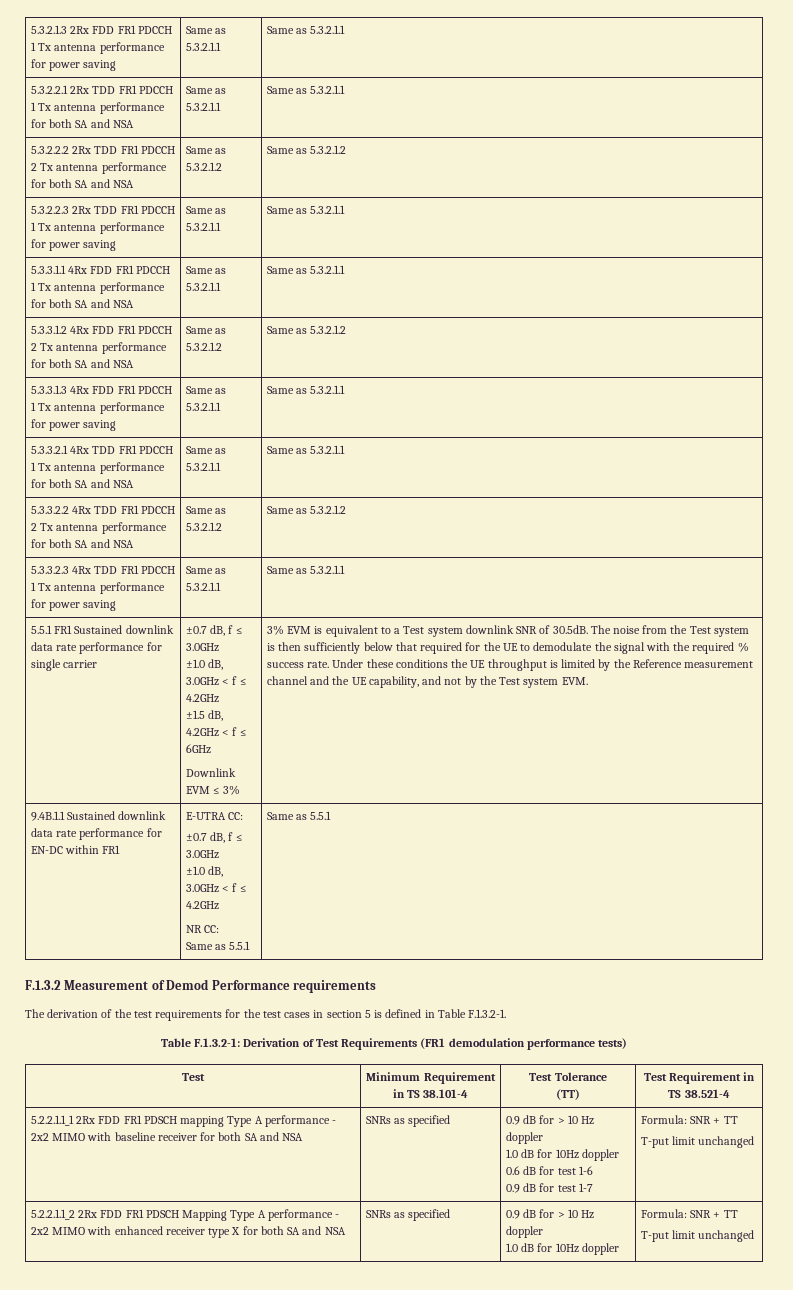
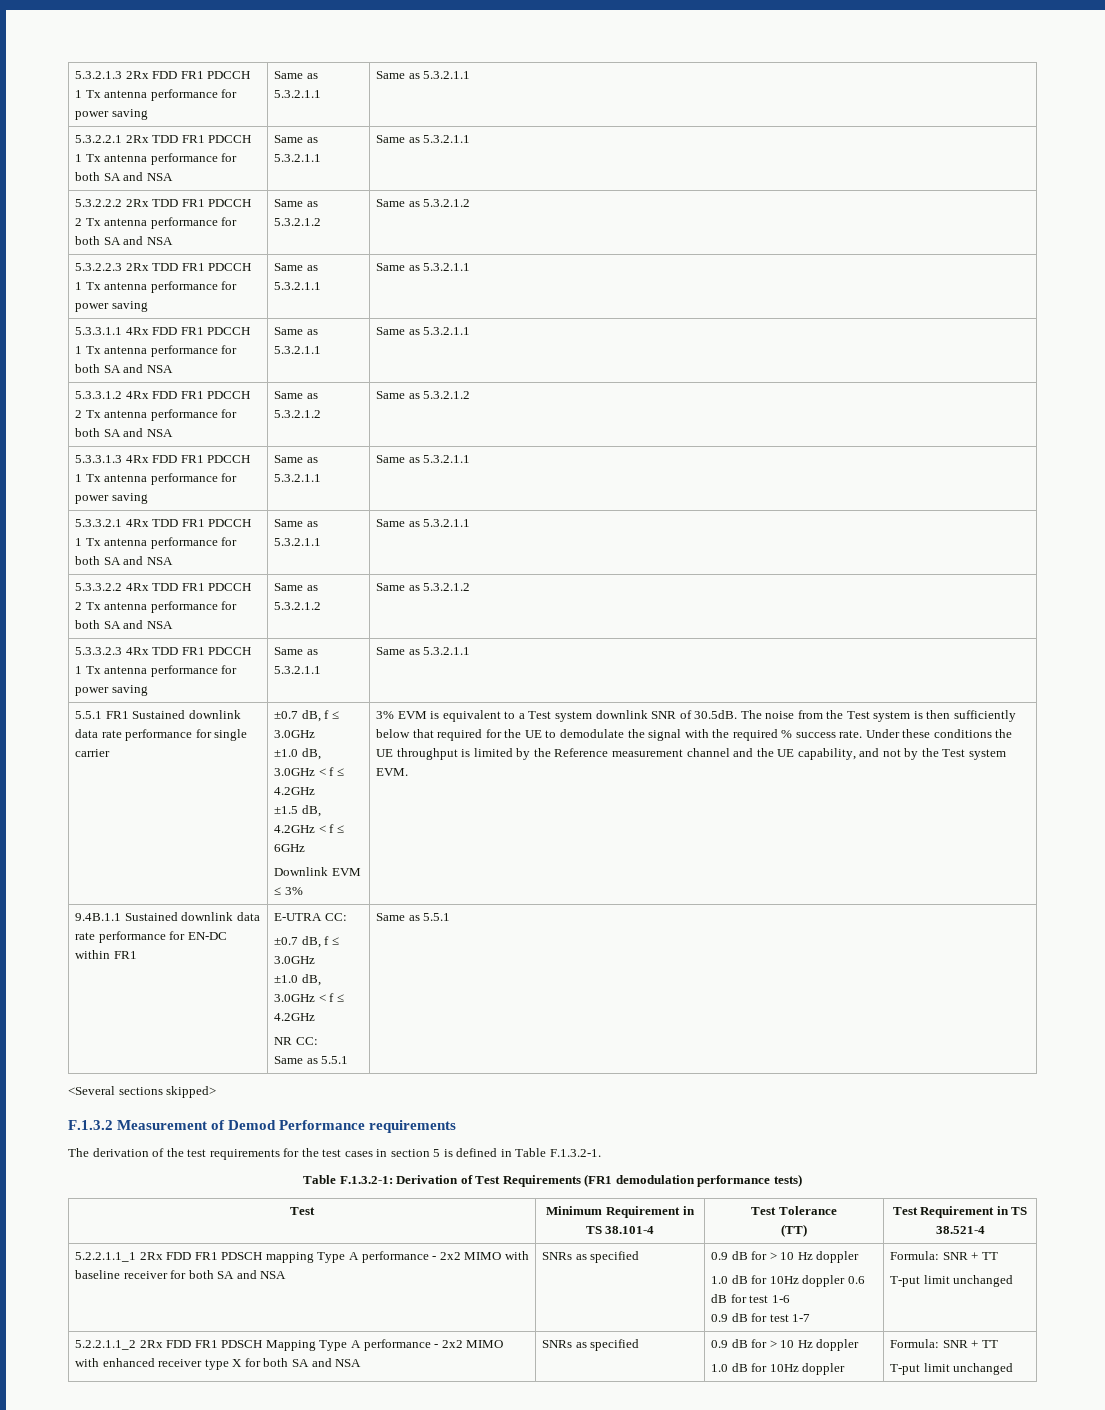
(332, 815) none -> [68,1086,217,1098] // <Several sections skipped>

